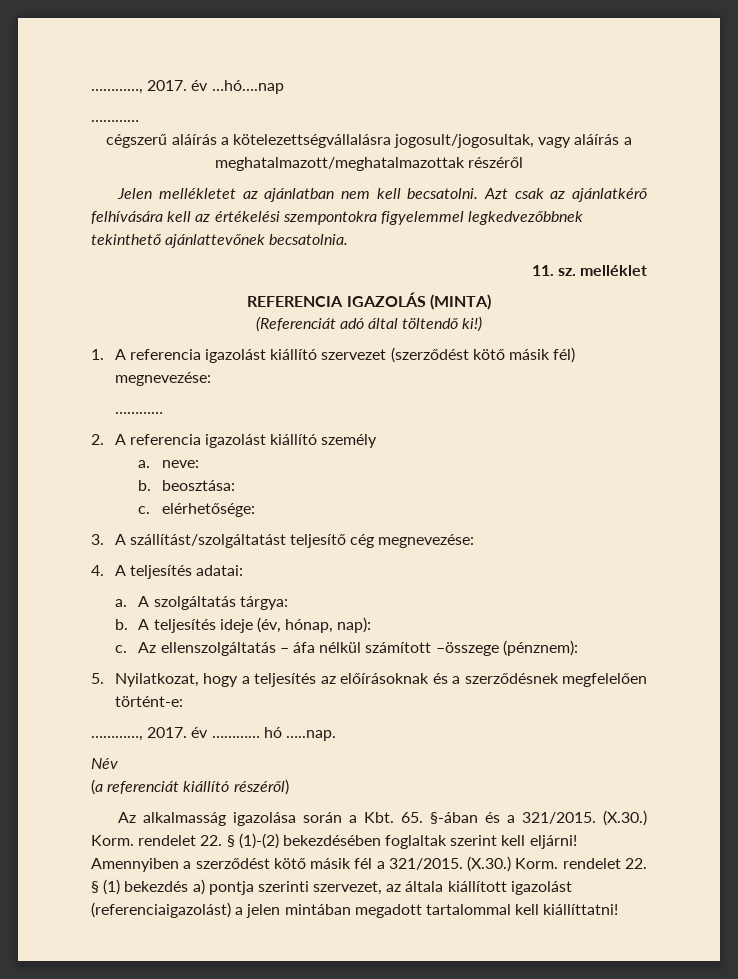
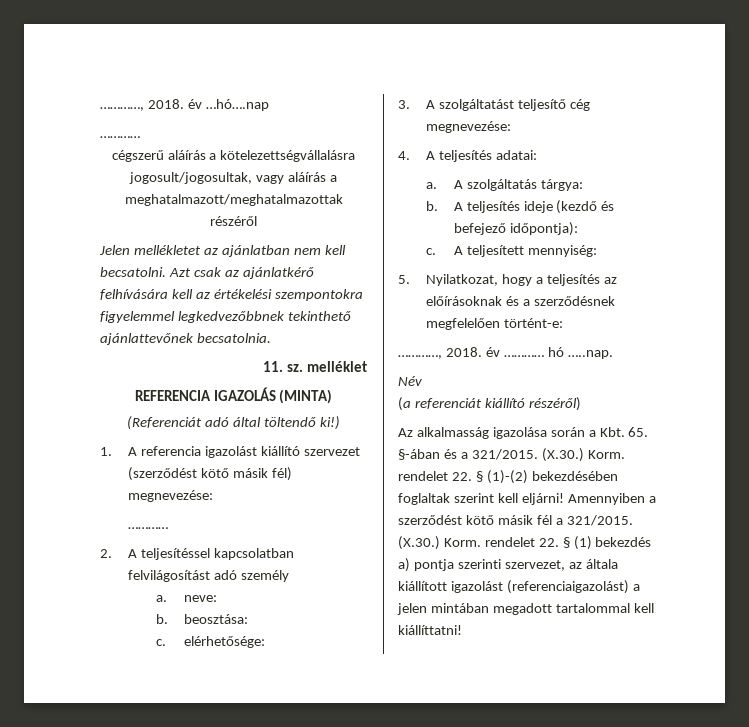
[91,80,188,94] …………, 2017. -> [100,99,184,111] …………, 2018.
[129,434,318,448] referencia igazolást kiállító -> [140,548,294,560] [127,570,237,582] teljesítéssel kapcsolatban felvilágosítást adó
[129,534,286,548] szállítást/szolgáltatást -> [438,99,514,111] szolgáltatást
[256,617,372,633] [114,640,578,656] (év, hónap, nap): // c. Az ellenszolgáltatás – áfa nélkül számított –összege (pénznem): -> [556,200,615,214] [453,222,578,236] [425,245,597,257] (kezdő és befejező időpontja): // c. A teljesített mennyiség:
[147,727,188,738] 2017. -> [445,347,482,357] 2018.

